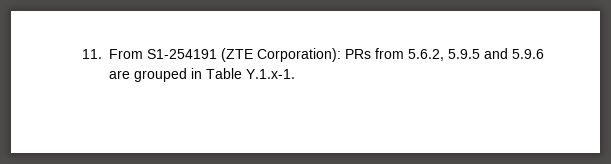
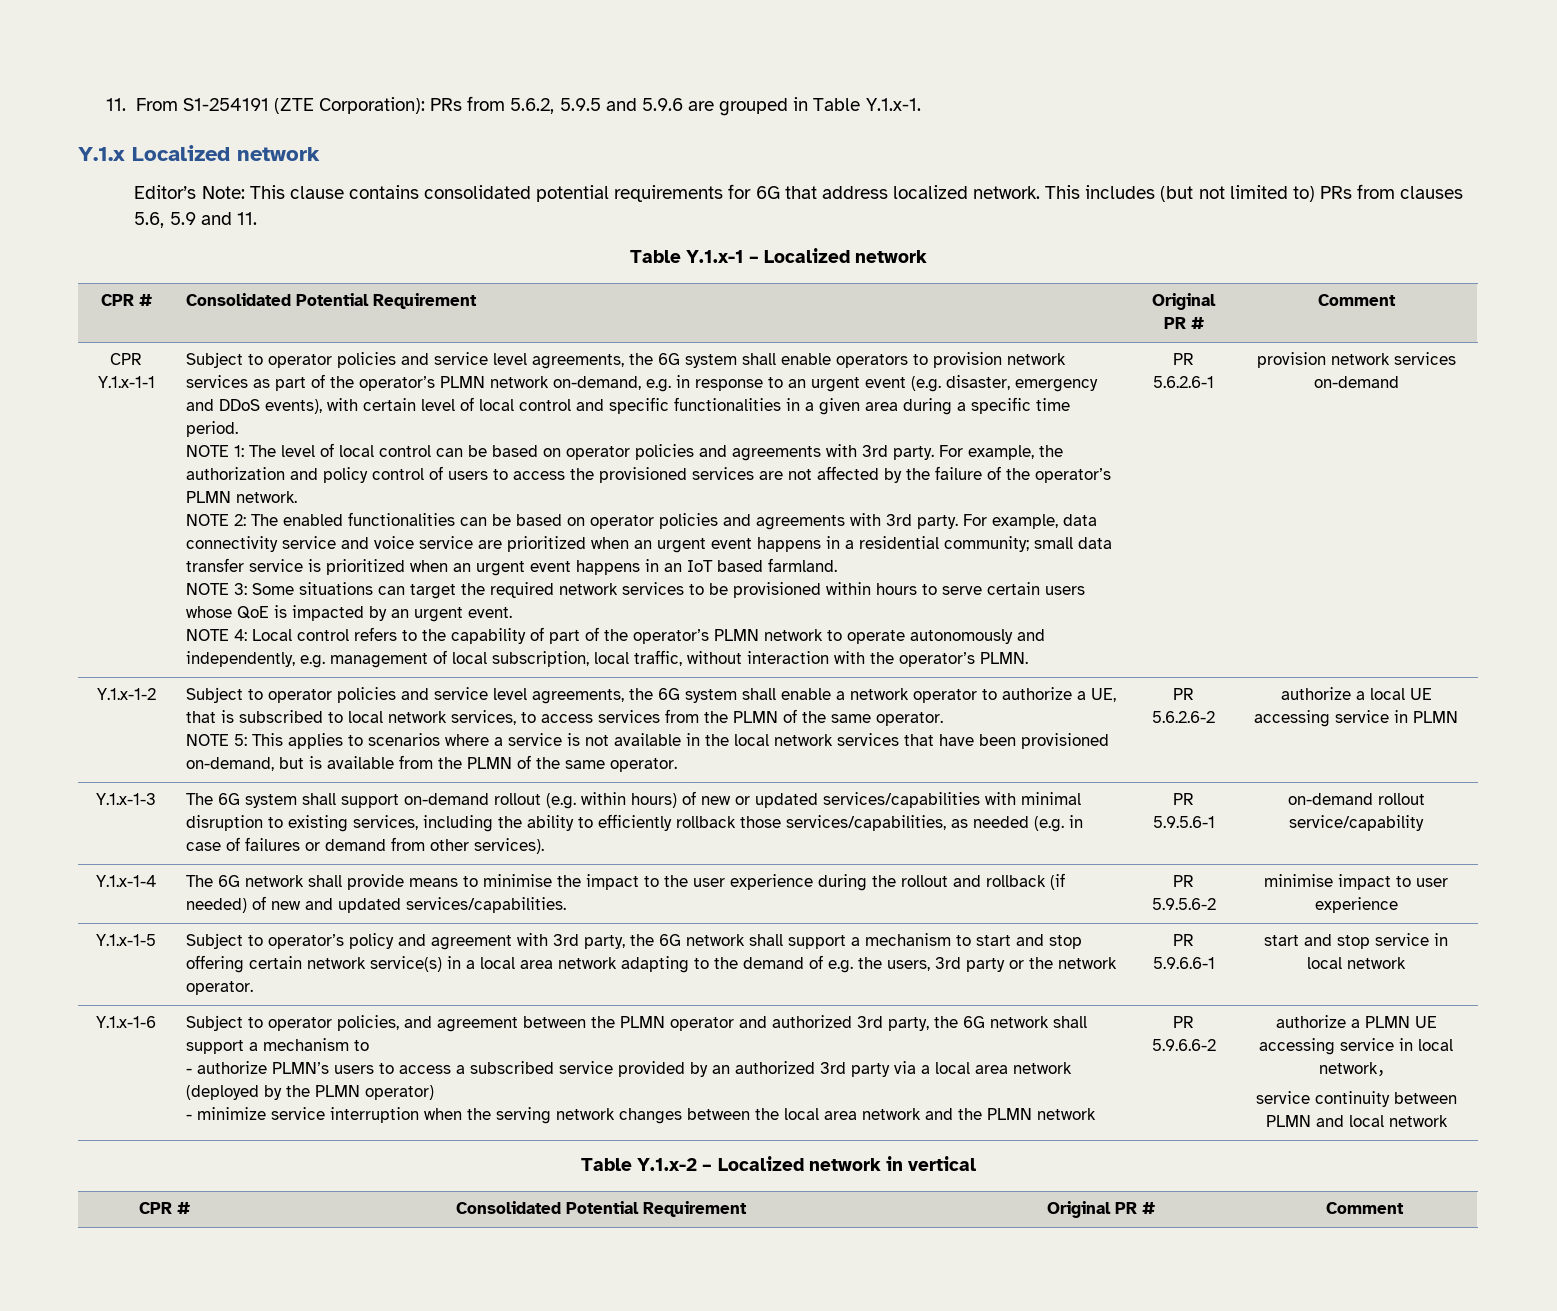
(295, 74) none -> [78,145,320,161] [134,184,1464,202] [134,212,257,228] [629,248,928,263] [100,294,152,306] [185,293,477,309] [1152,293,1216,310] [1163,317,1204,329] [1317,294,1396,306] [110,353,142,365] [97,376,155,388] [185,352,1066,369] [185,374,1098,392] [185,397,1070,415] [185,421,238,437] [185,443,1063,461] [185,466,1111,483] [185,491,297,503] [185,512,1097,530] [185,536,1112,553] [185,558,837,576] [185,582,1085,599] [185,605,512,622] [185,627,1045,644] [185,650,1028,668] [1173,353,1194,365] [1153,376,1214,388] [1256,352,1456,368] [1313,376,1399,388] [96,688,156,700] [185,687,1116,704] [185,709,943,726] [185,733,1109,749] [185,755,677,772] [1173,688,1194,700] [1152,711,1215,723] [1280,687,1432,700] [1254,710,1458,727] [96,793,156,805] [185,791,1081,809] [185,814,1083,832] [185,837,544,854] [1173,793,1194,805] [1152,816,1215,828] [1287,793,1425,805] [1289,815,1424,831] [96,875,156,887] [185,873,1065,891] [185,896,566,913] [1173,875,1194,887] [1151,898,1216,910] [1264,874,1448,890] [1314,897,1398,913] [96,934,156,946] [185,933,1082,950] [185,955,1117,973] [185,981,253,995] [1173,934,1194,946] [1152,957,1215,969] [1264,933,1448,949] [1307,957,1406,969] [96,1016,156,1028] [185,1015,1087,1032] [185,1038,369,1054] [185,1061,1072,1077] [185,1085,434,1100] [185,1107,1096,1124] [1173,1016,1194,1028] [1151,1039,1216,1051] [1275,1015,1437,1028] [1259,1038,1453,1055] [1318,1062,1394,1077] [1255,1091,1457,1107] [1265,1115,1448,1127] [581,1156,976,1171] [139,1202,190,1214] [455,1201,747,1217] [1046,1201,1155,1218] [1325,1202,1404,1214] // Y.1.x Localized network // Editor’s Note: This clause contains consolidated potential requirements for 6G that address localized network. This includes (but not limited to) PRs from clauses 5.6, 5.9 and 11. // Table Y.1.x-1 – Localized network // CPR # | Consolidated Potential Requirement | Original PR # | Comment // CPR Y.1.x-1-1 | Subject to operator policies and service level agreements, the 6G system shall enable operators to provision network services as part of the operator’s PLMN network on-demand, e.g. in response to an urgent event (e.g. disaster, emergency and DDoS events), with certain level of local control and specific functionalities in a given area during a specific time period. // NOTE 1: The level of local control can be based on operator policies and agreements with 3rd party. For example, the authorization and policy control of users to access the provisioned services are not affected by the failure of the operator’s PLMN network. // NOTE 2: The enabled functionalities can be based on operator policies and agreements with 3rd party. For example, data connectivity service and voice service are prioritized when an urgent event happens in a residential community; small data transfer service is prioritized when an urgent event happens in an IoT based farmland. // NOTE 3: Some situations can target the required network services to be provisioned within hours to serve certain users whose QoE is impacted by an urgent event. // NOTE 4: Local control refers to the capability of part of the operator’s PLMN network to operate autonomously and independently, e.g. management of local subscription, local traffic, without interaction with the operator’s PLMN. | PR 5.6.2.6-1 | provision network services on-demand // Y.1.x-1-2 | Subject to operator policies and service level agreements, the 6G system shall enable a network operator to authorize a UE, that is subscribed to local network services, to access services from the PLMN of the same operator. // NOTE 5: This applies to scenarios where a service is not available in the local network services that have been provisioned on-demand, but is available from the PLMN of the same operator. | PR 5.6.2.6-2 | authorize a local UE accessing service in PLMN // Y.1.x-1-3 | The 6G system shall support on-demand rollout (e.g. within hours) of new or updated services/capabilities with minimal disruption to existing services, including the ability to efficiently rollback those services/capabilities, as needed (e.g. in case of failures or demand from other services). | PR 5.9.5.6-1 | on-demand rollout service/capability // Y.1.x-1-4 | The 6G network shall provide means to minimise the impact to the user experience during the rollout and rollback (if needed) of new and updated services/capabilities. | PR 5.9.5.6-2 | minimise impact to user experience // Y.1.x-1-5 | Subject to operator’s policy and agreement with 3rd party, the 6G network shall support a mechanism to start and stop offering certain network service(s) in a local area network adapting to the demand of e.g. the users, 3rd party or the network operator. | PR 5.9.6.6-1 | start and stop service in local network // Y.1.x-1-6 | Subject to operator policies, and agreement between the PLMN operator and authorized 3rd party, the 6G network shall support a mechanism to // - authorize PLMN’s users to access a subscribed service provided by an authorized 3rd party via a local area network (deployed by the PLMN operator) // - minimize service interruption when the serving network changes between the local area network and the PLMN network | PR 5.9.6.6-2 | authorize a PLMN UE accessing service in local network， // service continuity between PLMN and local network // Table Y.1.x-2 – Localized network in vertical // CPR # | Consolidated Potential Requirement | Original PR # | Comment

